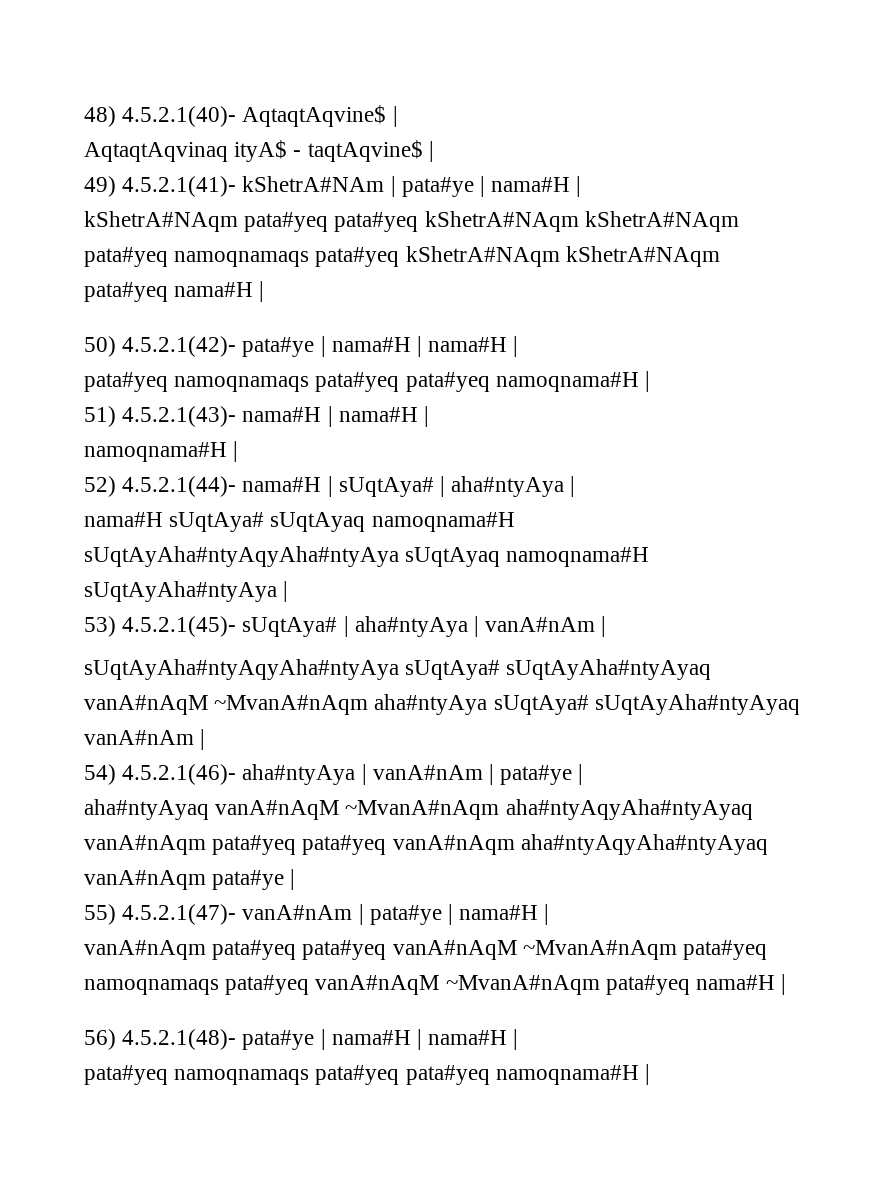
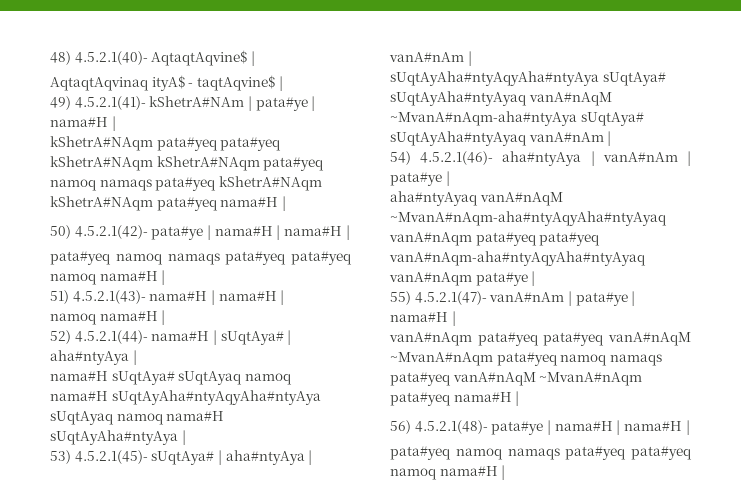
[174,251,310,267] namoqnamaqs -> [50,179,152,191] namoq namaqs
[174,372,639,392] namoqnamaqs pata#yeq pata#yeq namoqnama#H -> [115,251,352,265] [50,271,158,285] namoq namaqs pata#yeq pata#yeq namoq nama#H
[84,442,227,462] namoqnama#H -> [50,311,158,325] namoq nama#H
[371,512,515,532] [84,546,650,567] namoqnama#H sUqtAyAha#ntyAqyAha#ntyAya sUqtAyaq namoqnama#H -> [244,373,292,385] [50,390,321,405] [50,411,225,425] namoq nama#H sUqtAyAha#ntyAqyAha#ntyAya sUqtAyaq namoq nama#H
[214,694,488,715] ~MvanA#nAqm aha#ntyAya -> [390,111,577,126] ~MvanA#nAqm-aha#ntyAya
[345,799,753,820] [84,834,768,855] ~MvanA#nAqm aha#ntyAqyAha#ntyAyaq vanA#nAqm pata#yeq pata#yeq vanA#nAqm aha#ntyAqyAha#ntyAyaq -> [390,211,667,226] [389,232,601,246] [389,251,646,266] ~MvanA#nAqm-aha#ntyAqyAha#ntyAyaq vanA#nAqm pata#yeq pata#yeq vanA#nAqm-aha#ntyAqyAha#ntyAyaq
[84,979,219,995] namoqnamaqs -> [560,354,662,366] namoq namaqs
[174,1065,639,1085] namoqnamaqs pata#yeq pata#yeq namoqnama#H -> [455,446,692,460] [390,466,498,480] namoq namaqs pata#yeq pata#yeq namoq nama#H

